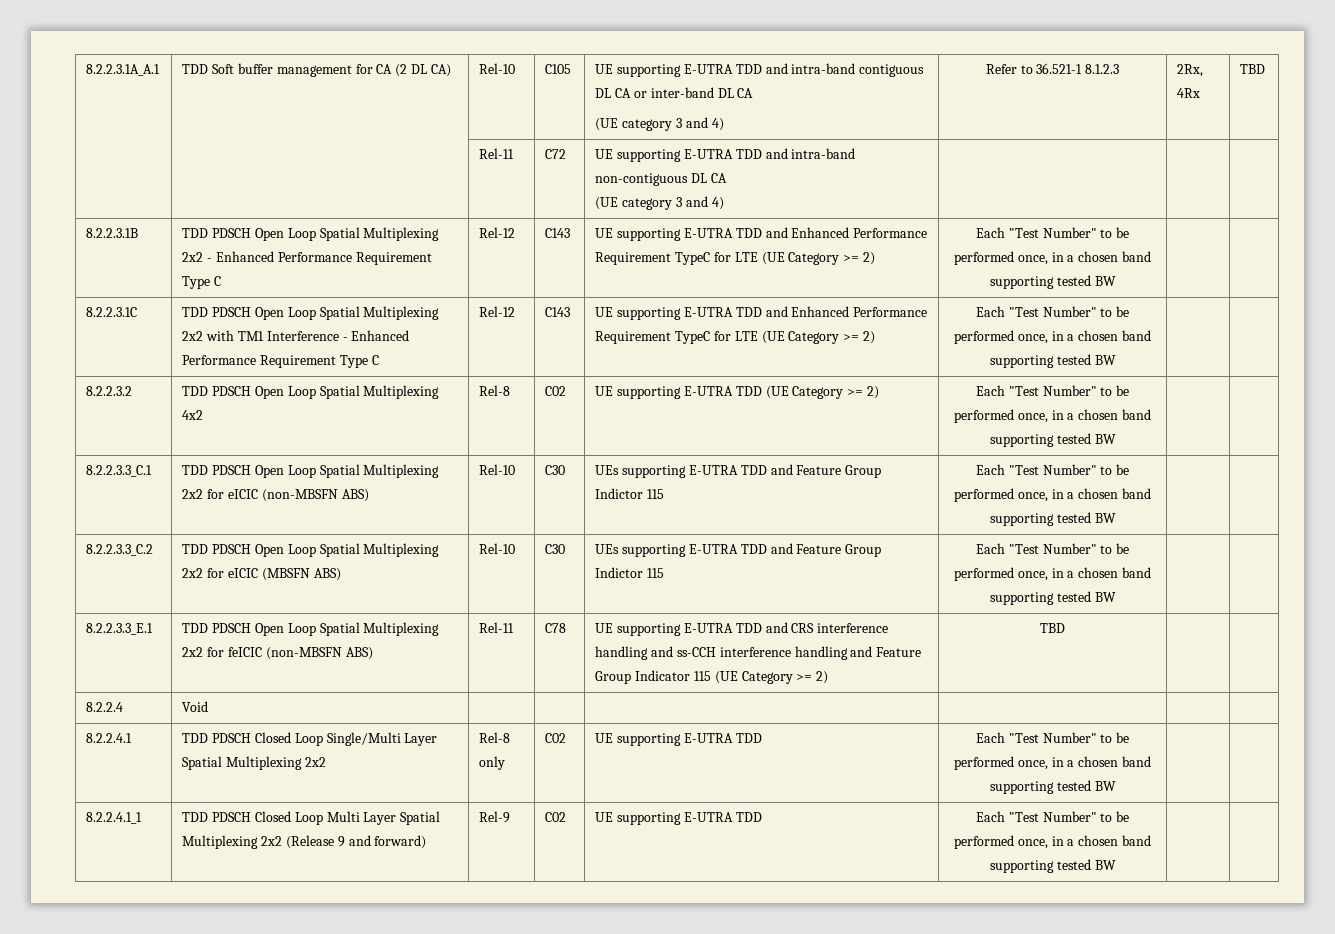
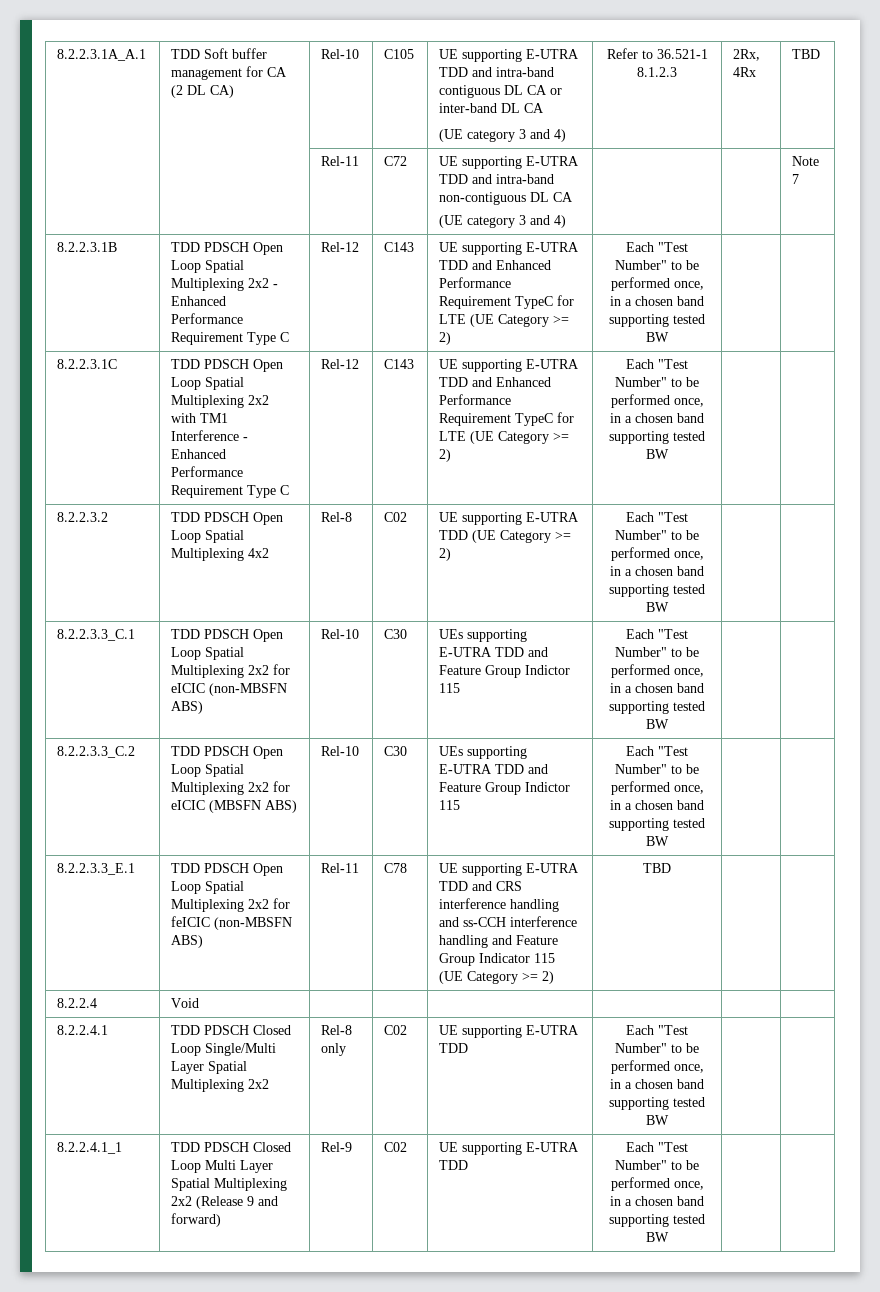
(724, 203) none -> [792,156,820,166] [792,174,800,184] Note 7

